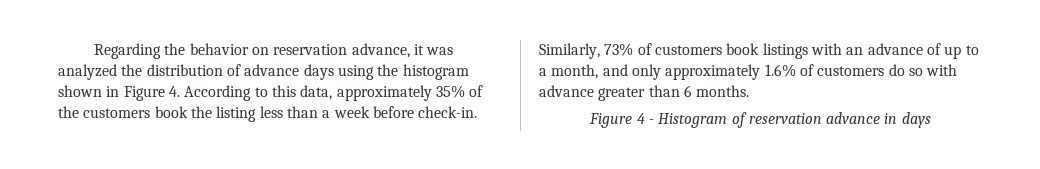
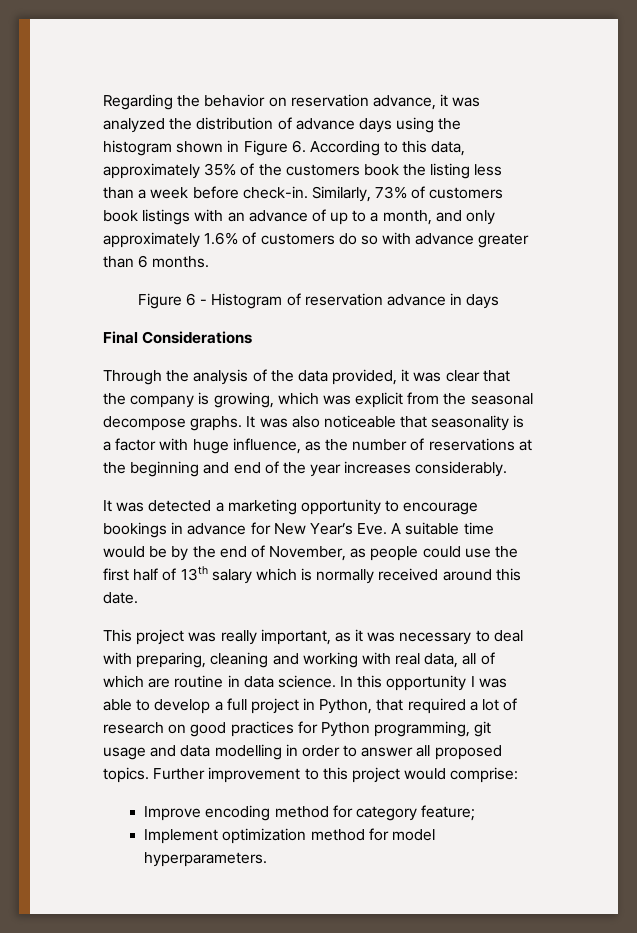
[168,86,180,97] 4. -> [291,140,306,153] 6.
[636,113,645,124] 4 -> [185,293,196,306] 6
(931, 120) none -> [103,331,253,344] [103,369,510,385] [103,392,533,408] [103,415,525,431] [103,438,532,454] [103,461,508,477] [103,499,479,515] [103,522,494,538] [103,545,519,561] [103,566,521,584] [103,592,138,604] [103,629,523,645] [103,652,495,668] [103,675,507,691] [103,698,518,714] [103,721,492,737] [103,744,502,760] [103,767,519,783] [144,805,476,821] [144,828,436,844] [144,852,268,867] // Final Considerations // Through the analysis of the data provided, it was clear that the company is growing, which was explicit from the seasonal decompose graphs. It was also noticeable that seasonality is a factor with huge influence, as the number of reservations at the beginning and end of the year increases considerably. // It was detected a marketing opportunity to encourage bookings in advance for New Year’s Eve. A suitable time would be by the end of November, as people could use the first half of 13th salary which is normally received around this date. // This project was really important, as it was necessary to deal with preparing, cleaning and working with real data, all of which are routine in data science. In this opportunity I was able to develop a full project in Python, that required a lot of research on good practices for Python programming, git usage and data modelling in order to answer all proposed topics. Further improvement to this project would comprise: // Improve encoding method for category feature; // Implement optimization method for model hyperparameters.

